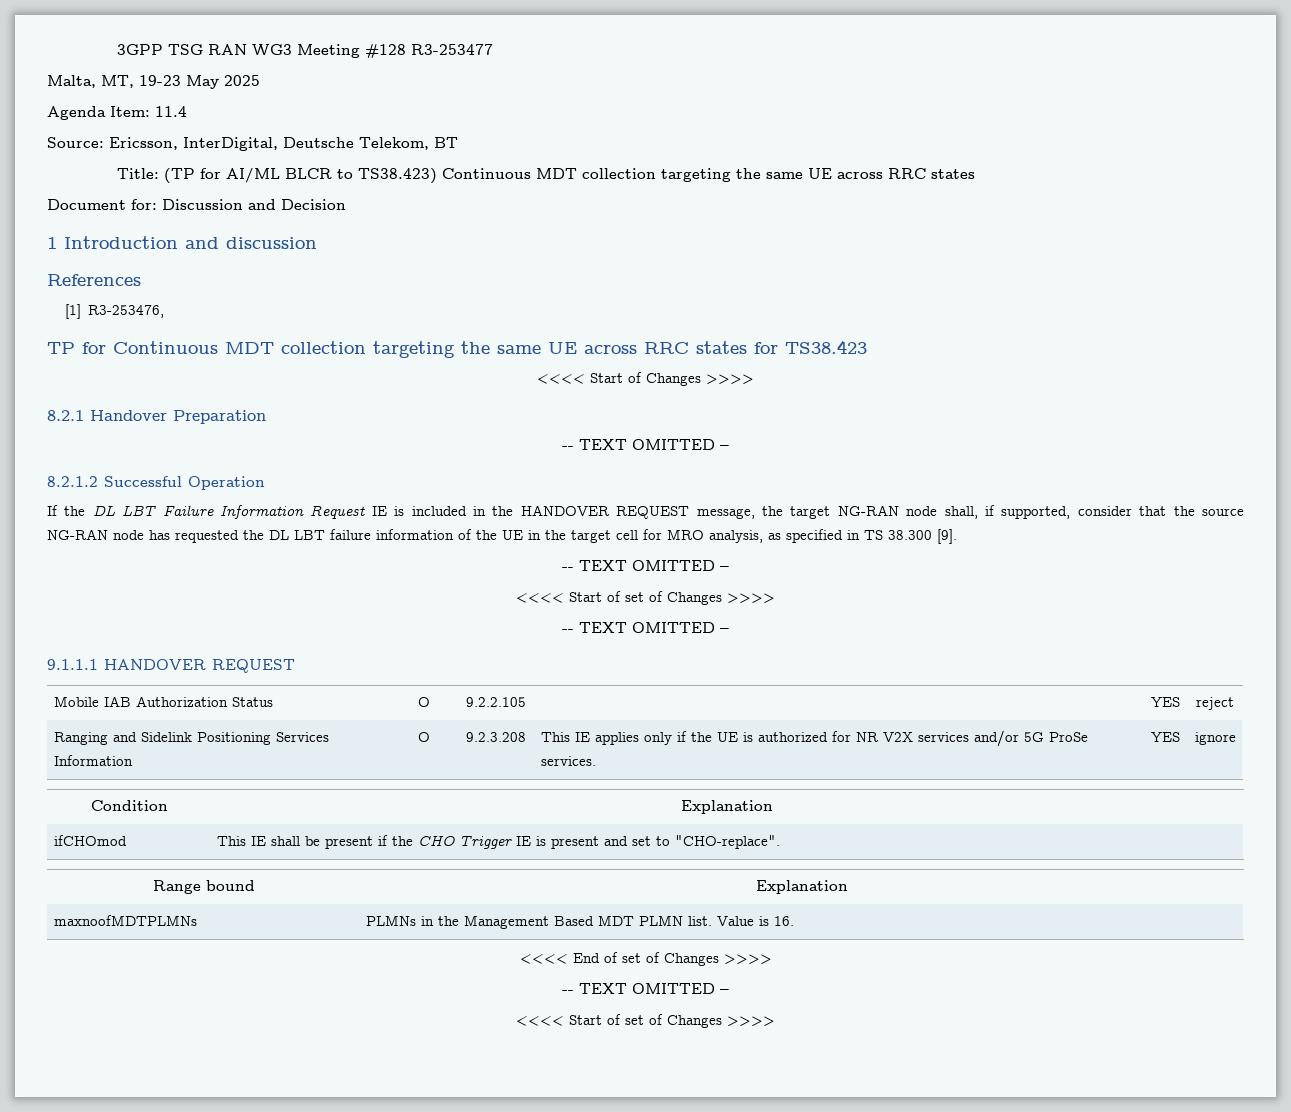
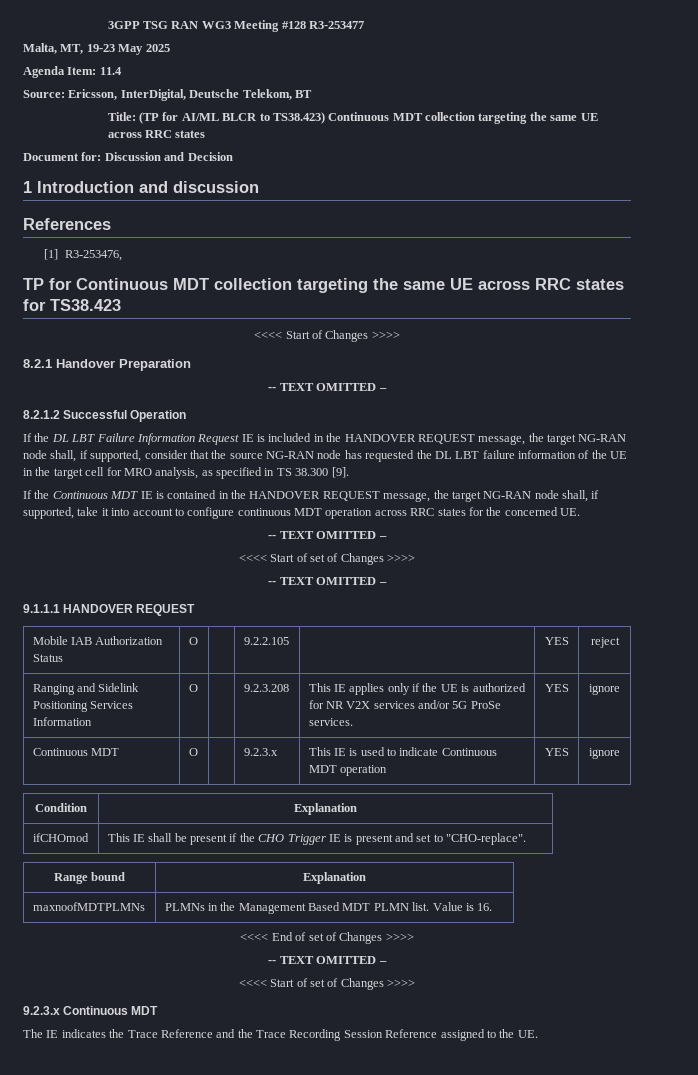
(957, 536) none -> [23,490,600,502] [23,507,580,519] // If the Continuous MDT IE is contained in the HANDOVER REQUEST message, the target NG-RAN node shall, if supported, take it into account to configure continuous MDT operation across RRC states for the concerned UE.
(1236, 738) none -> [32,748,119,756] [188,748,198,756] [243,748,278,756] [308,747,497,756] [308,765,387,776] [544,748,569,756] [589,748,620,759] // Continuous MDT | O | | 9.2.3.x | This IE is used to indicate Continuous MDT operation | YES | ignore
(775, 1021) none -> [23,1006,159,1015] [23,1029,538,1041] // 9.2.3.x Continuous MDT // The IE indicates the Trace Reference and the Trace Recording Session Reference assigned to the UE.

